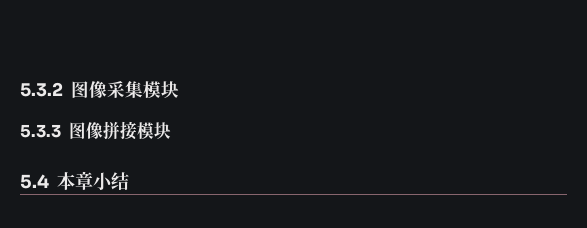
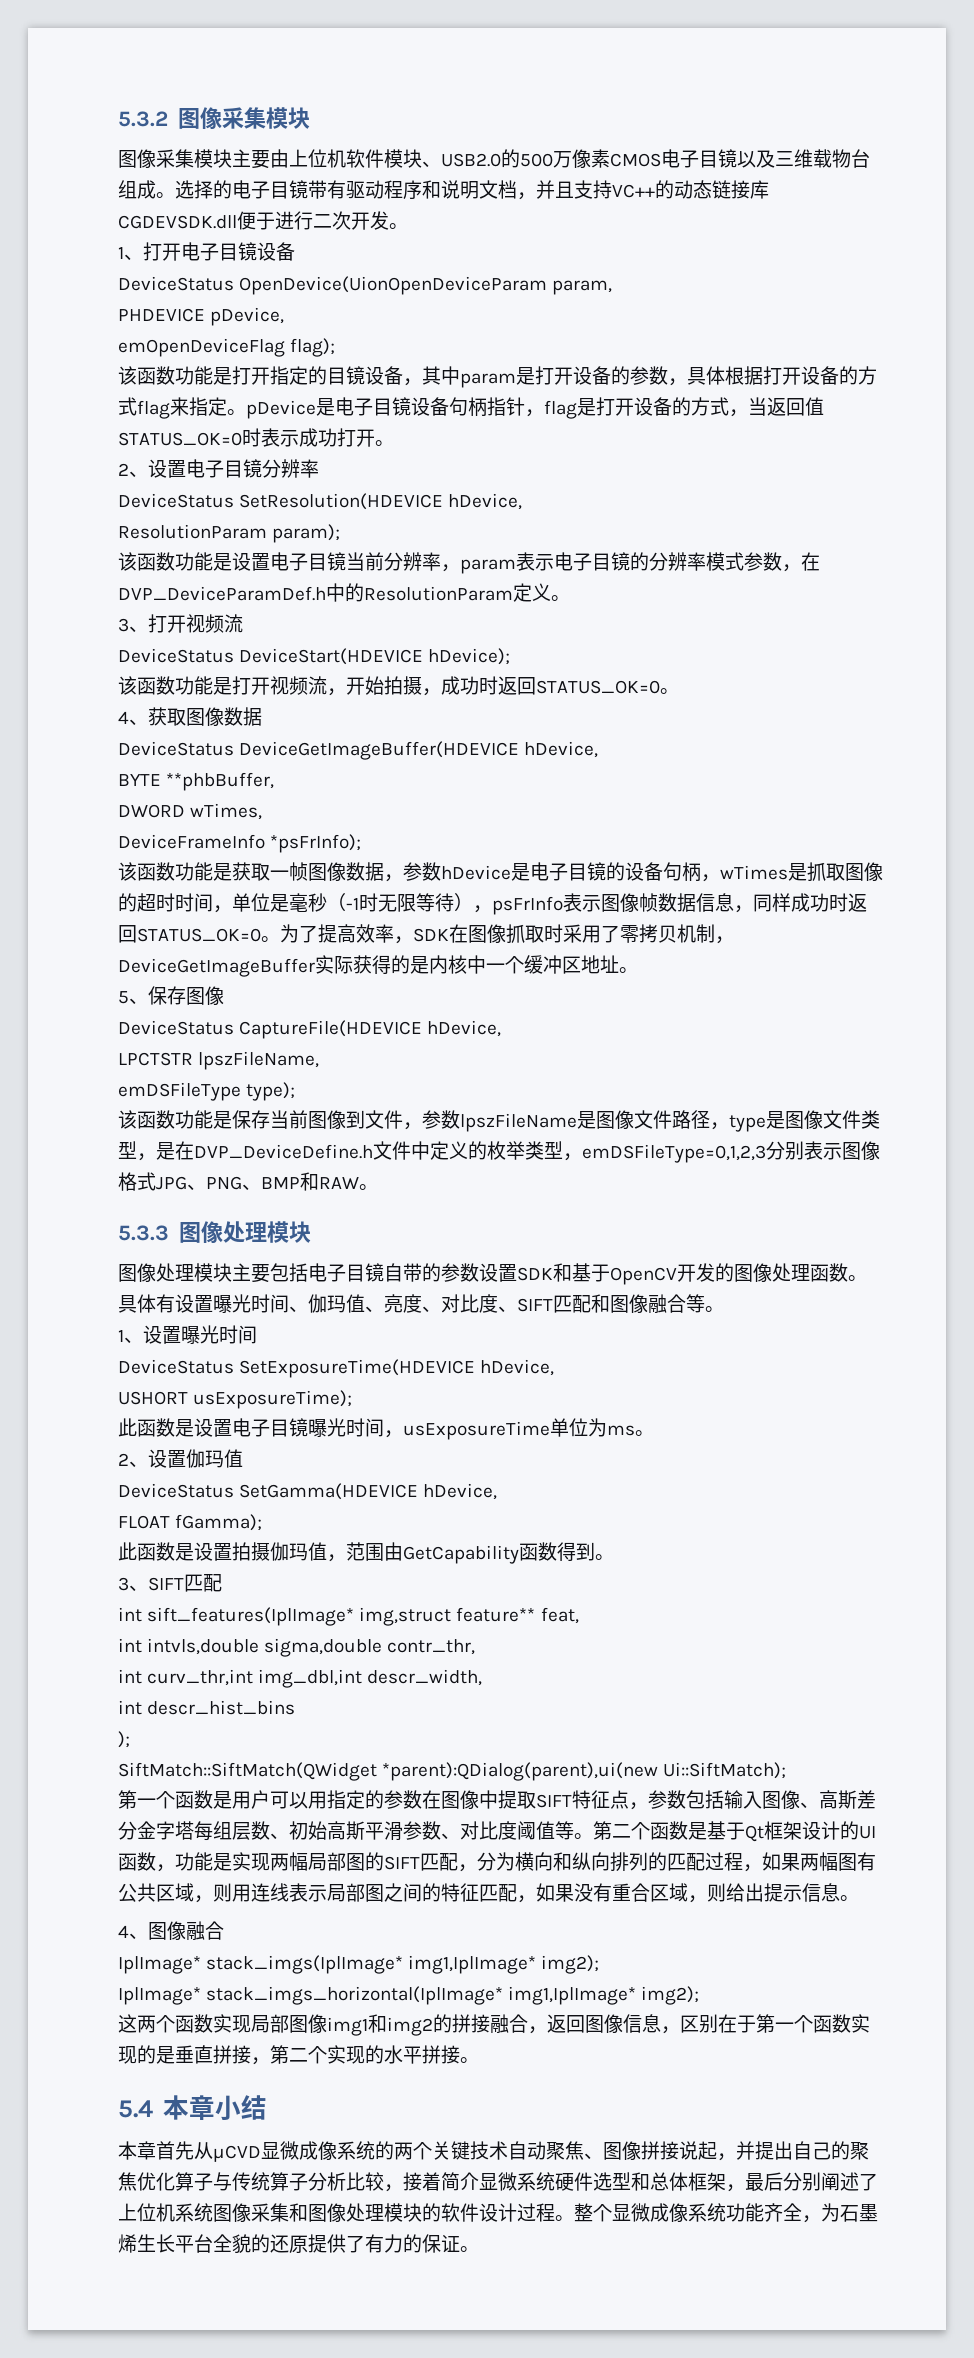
[20,121,172,140] [20,171,130,191] 5.3.3图像拼接模块 // 5.4本章小结 -> [118,149,870,169] [118,180,769,200] [118,211,408,230] [118,242,295,261] [118,276,613,295] [118,307,285,326] [118,338,336,357] [118,366,877,388] [118,397,824,419] [118,428,394,447] [118,459,319,478] [118,493,523,510] [118,524,341,543] [118,552,820,574] [118,583,570,602] [118,614,243,633] [118,648,511,665] [118,676,679,696] [118,707,262,726] [118,741,599,760] [118,772,275,791] [118,803,263,820] [118,834,362,853] [118,862,883,882] [118,893,867,915] [118,924,734,944] [118,955,638,977] [118,986,224,1005] [118,1020,502,1039] [118,1051,320,1070] [118,1082,296,1101] [118,1110,880,1132] [118,1141,880,1163] [118,1172,378,1191] [118,1221,311,1243] [118,1263,867,1285] [118,1294,724,1313] [118,1325,257,1344] [118,1359,555,1378] [118,1390,353,1409] [118,1418,654,1440] [118,1449,243,1468] [118,1483,498,1500] [118,1514,263,1531] [118,1542,614,1564] [118,1574,222,1592] [118,1607,579,1626] [118,1638,476,1657] [118,1669,483,1688] [118,1700,296,1715] [118,1731,130,1748] [118,1762,787,1781] [118,1790,876,1810] [118,1821,876,1842] [118,1852,876,1872] [118,1883,859,1903] [118,1921,224,1940] [118,1955,600,1974] [118,1986,700,2005] [118,2014,870,2036] [118,2045,479,2065] [118,2095,267,2121] [118,2141,869,2162] [118,2172,878,2192] [118,2203,878,2223] [118,2234,479,2253] 图像采集模块主要由上位机软件模块、USB2.0的500万像素CMOS电子目镜以及三维载物台组成。选择的电子目镜带有驱动程序和说明文档，并且支持VC++的动态链接库CGDEVSDK.dll便于进行二次开发。 // 1、打开电子目镜设备 // DeviceStatus OpenDevice(UionOpenDeviceParam param, // PHDEVICE pDevice, // emOpenDeviceFlag flag); // 该函数功能是打开指定的目镜设备，其中param是打开设备的参数，具体根据打开设备的方式flag来指定。pDevice是电子目镜设备句柄指针，flag是打开设备的方式，当返回值STATUS_OK=0时表示成功打开。 // 2、设置电子目镜分辨率 // DeviceStatus SetResolution(HDEVICE hDevice, // ResolutionParam param); // 该函数功能是设置电子目镜当前分辨率，param表示电子目镜的分辨率模式参数，在DVP_DeviceParamDef.h中的ResolutionParam定义。 // 3、打开视频流 // DeviceStatus DeviceStart(HDEVICE hDevice); // 该函数功能是打开视频流，开始拍摄，成功时返回STATUS_OK=0。 // 4、获取图像数据 // DeviceStatus DeviceGetImageBuffer(HDEVICE hDevice, // BYTE **phbBuffer, // DWORD wTimes, // DeviceFrameInfo *psFrInfo); // 该函数功能是获取一帧图像数据，参数hDevice是电子目镜的设备句柄，wTimes是抓取图像的超时时间，单位是毫秒（-1时无限等待），psFrInfo表示图像帧数据信息，同样成功时返回STATUS_OK=0。为了提高效率，SDK在图像抓取时采用了零拷贝机制，DeviceGetImageBuffer实际获得的是内核中一个缓冲区地址。 // 5、保存图像 // DeviceStatus CaptureFile(HDEVICE hDevice, // LPCTSTR lpszFileName, // emDSFileType type); // 该函数功能是保存当前图像到文件，参数lpszFileName是图像文件路径，type是图像文件类型，是在DVP_DeviceDefine.h文件中定义的枚举类型，emDSFileType=0,1,2,3分别表示图像格式JPG、PNG、BMP和RAW。 // 5.3.3图像处理模块 // 图像处理模块主要包括电子目镜自带的参数设置SDK和基于OpenCV开发的图像处理函数。具体有设置曝光时间、伽玛值、亮度、对比度、SIFT匹配和图像融合等。 // 1、设置曝光时间 // DeviceStatus SetExposureTime(HDEVICE hDevice, // USHORT usExposureTime); // 此函数是设置电子目镜曝光时间，usExposureTime单位为ms。 // 2、设置伽玛值 // DeviceStatus SetGamma(HDEVICE hDevice, // FLOAT fGamma); // 此函数是设置拍摄伽玛值，范围由GetCapability函数得到。 // 3、SIFT匹配 // int sift_features(IplImage* img,struct feature** feat, // int intvls,double sigma,double contr_thr, // int curv_thr,int img_dbl,int descr_width, // int descr_hist_bins // ); // SiftMatch::SiftMatch(QWidget *parent):QDialog(parent),ui(new Ui::SiftMatch); // 第一个函数是用户可以用指定的参数在图像中提取SIFT特征点，参数包括输入图像、高斯差分金字塔每组层数、初始高斯平滑参数、对比度阈值等。第二个函数是基于Qt框架设计的UI函数，功能是实现两幅局部图的SIFT匹配，分为横向和纵向排列的匹配过程，如果两幅图有公共区域，则用连线表示局部图之间的特征匹配，如果没有重合区域，则给出提示信息。 // 4、图像融合 // IplImage* stack_imgs(IplImage* img1,IplImage* img2); // IplImage* stack_imgs_horizontal(IplImage* img1,IplImage* img2); // 这两个函数实现局部图像img1和img2的拼接融合，返回图像信息，区别在于第一个函数实现的是垂直拼接，第二个实现的水平拼接。 // 5.4本章小结 // 本章首先从μCVD显微成像系统的两个关键技术自动聚焦、图像拼接说起，并提出自己的聚焦优化算子与传统算子分析比较，接着简介显微系统硬件选型和总体框架，最后分别阐述了上位机系统图像采集和图像处理模块的软件设计过程。整个显微成像系统功能齐全，为石墨烯生长平台全貌的还原提供了有力的保证。

